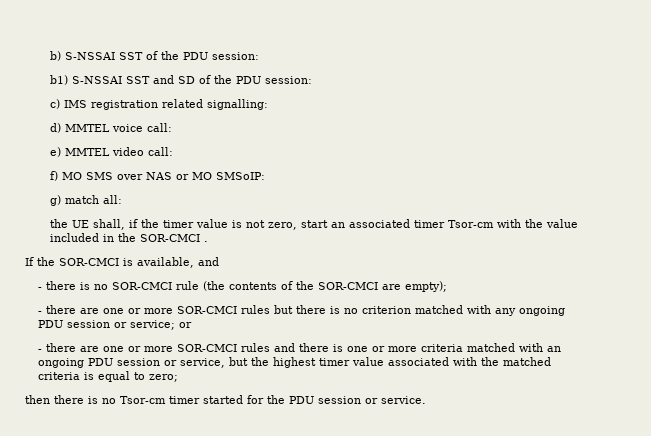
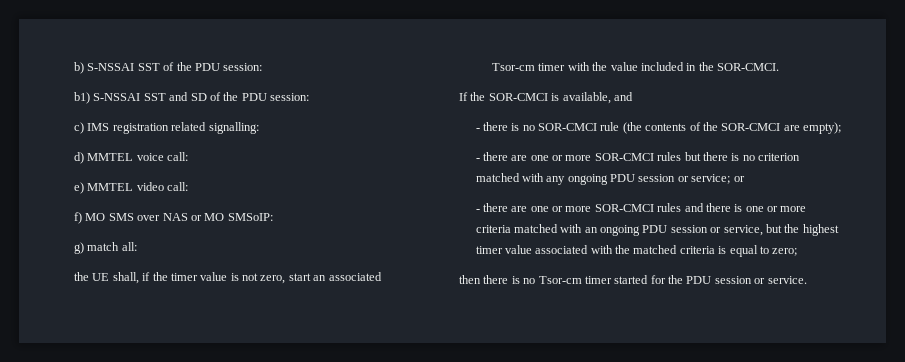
[414,220,495,228] timer Tsor-cm -> [492,63,566,71] Tsor-cm timer
[140,234,209,242] SOR-CMCI . -> [717,63,780,71] SOR-CMCI.

